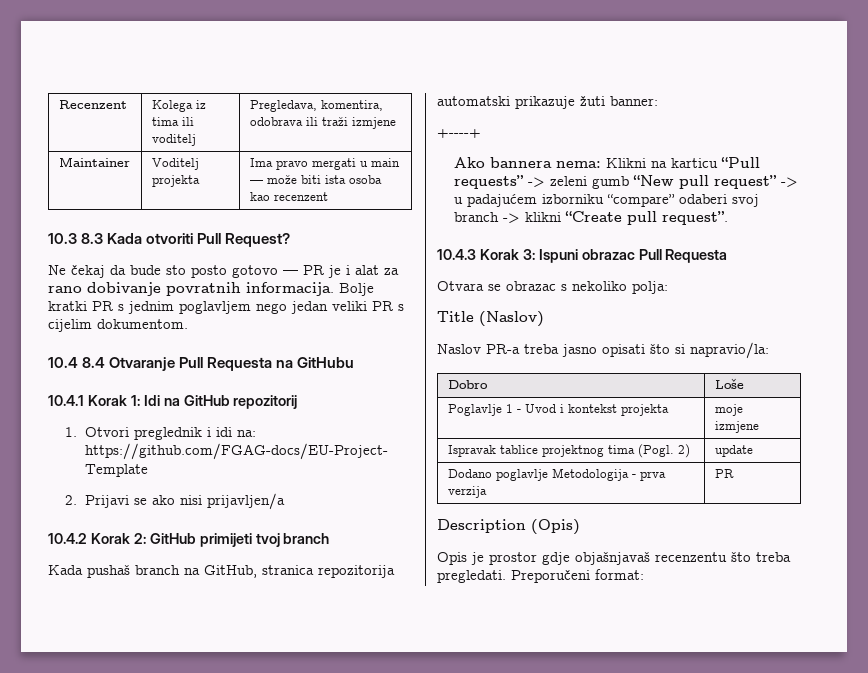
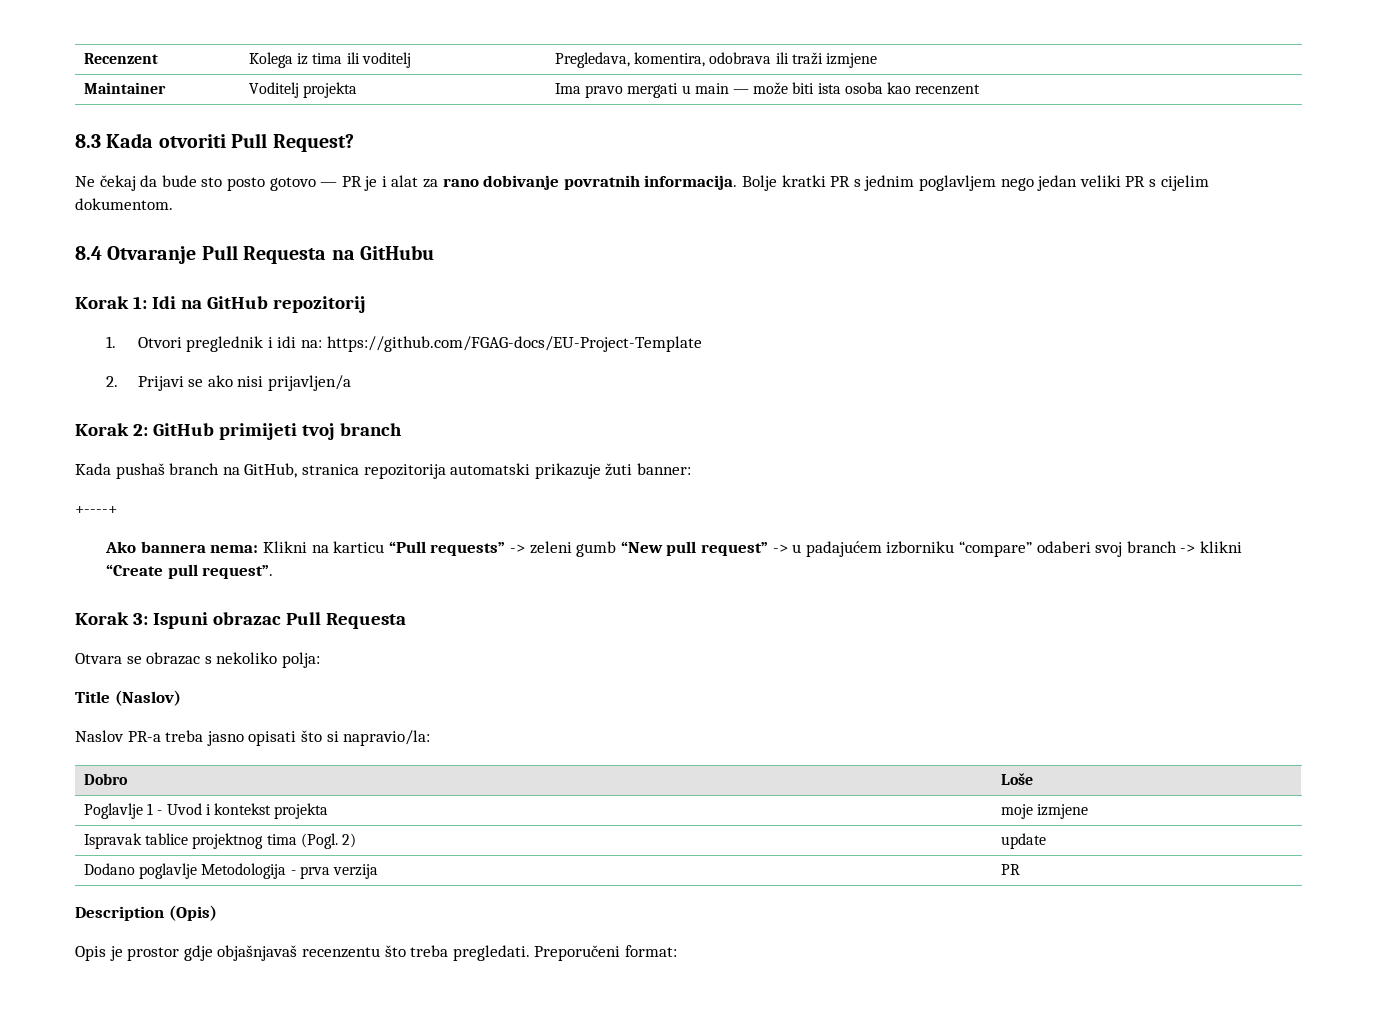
[48,233,77,244] 10.3 -> (981, 89) none
[48,357,78,368] 10.4 -> (173, 204) none
[48,395,84,406] 10.4.1 -> (434, 252) none
[48,533,87,544] 10.4.2 -> (351, 383) none
[437,249,476,260] 10.4.3 -> (274, 572) none

